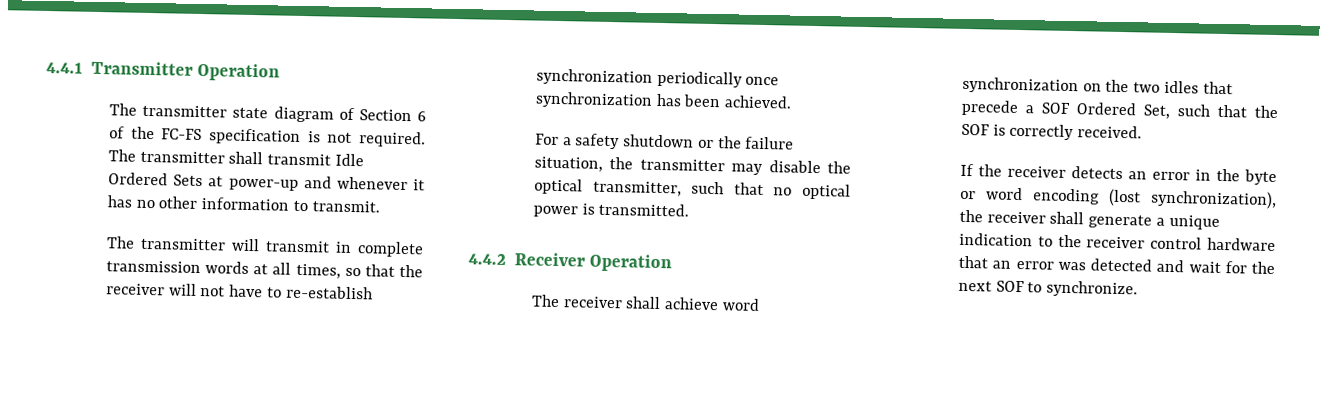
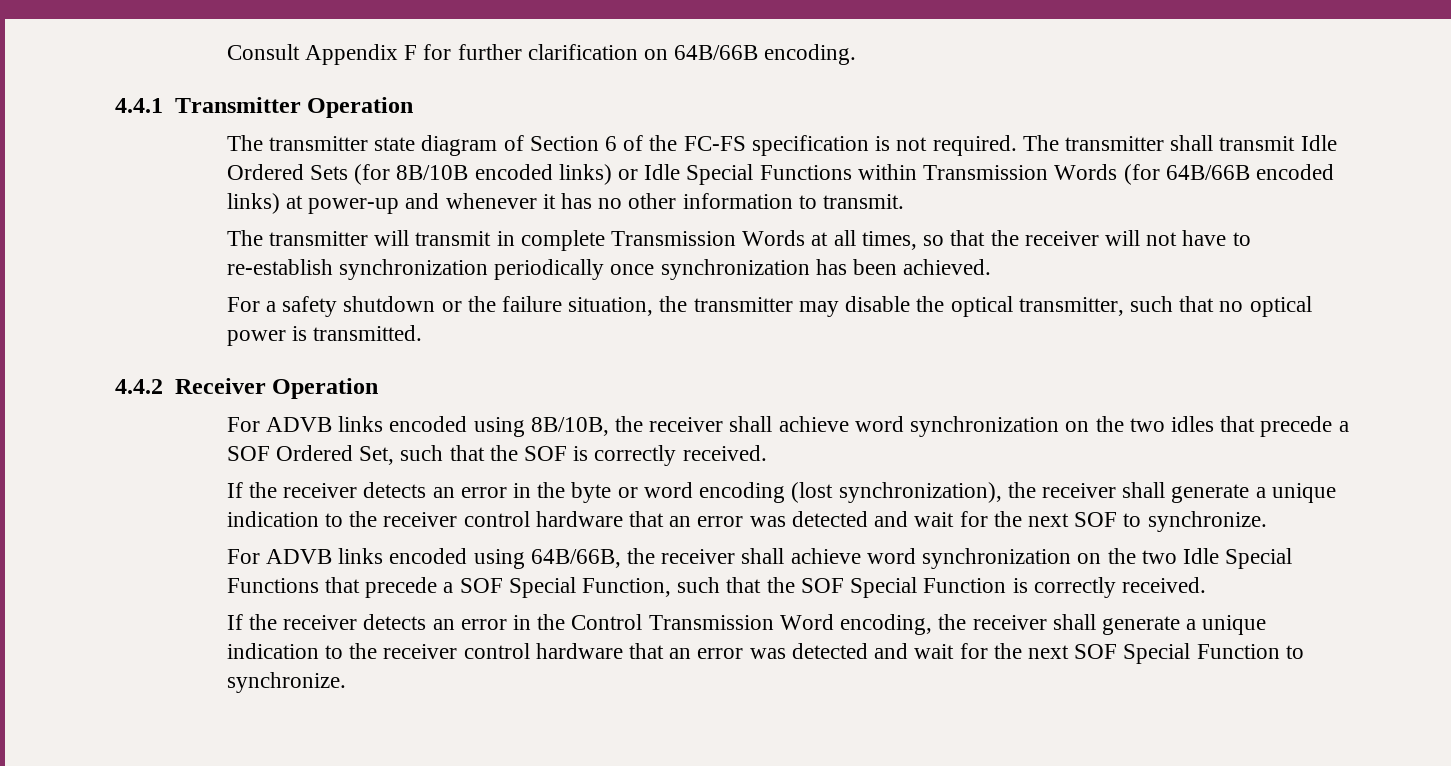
(46, 67) none -> [226,44,857,65] Consult Appendix F for further clarification on 64B/66B encoding. //
(204, 180) none -> [354,164,1334,185] [226,193,280,214] (for 8B/10B encoded links) or Idle Special Functions within Transmission Words (for 64B/66B encoded links)
[105,260,250,274] transmission words -> [611,230,806,246] Transmission Words
[530,294,560,308] The -> [226,416,644,437] For ADVB links encoded using 8B/10B, the
(1139, 289) none -> [226,548,1293,569] [226,577,1206,598] [226,614,1267,635] [226,643,1304,664] [226,672,346,693] // For ADVB links encoded using 64B/66B, the receiver shall achieve word synchronization on the two Idle Special Functions that precede a SOF Special Function, such that the SOF Special Function is correctly received. // If the receiver detects an error in the Control Transmission Word encoding, the receiver shall generate a unique indication to the receiver control hardware that an error was detected and wait for the next SOF Special Function to synchronize.

